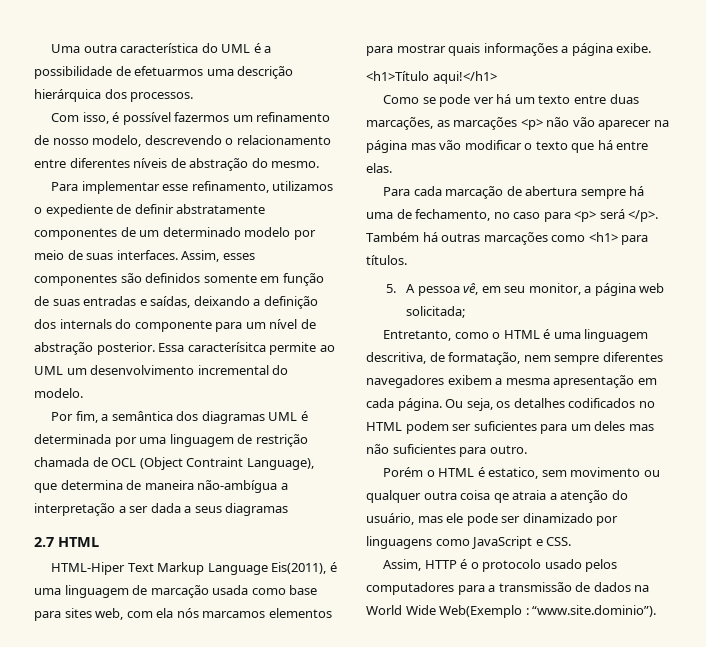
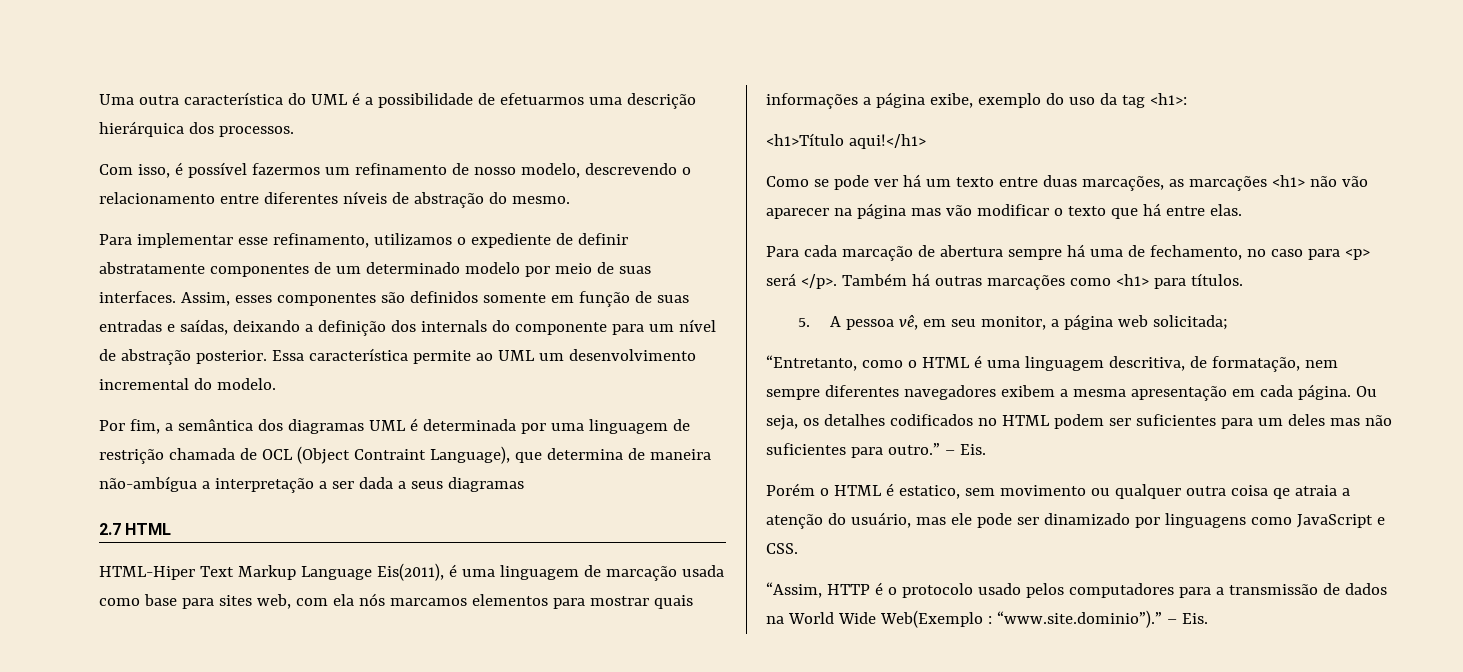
[187,342,266,352] caracterísitca -> [308,348,408,361] característica
[616,43,652,53] exibe. -> [929,93,1187,108] exibe, exemplo do uso da tag <h1>:
[520,119,543,130] <p> -> [1271,175,1305,187] <h1>
[383,330,452,341] Entretanto, -> [766,355,857,371] “Entretanto,
[489,445,527,454] outro. -> [887,443,986,455] outro.” – Eis.
[383,559,422,571] Assim, -> [766,582,822,598] “Assim,
[532,605,657,617] “www.site.dominio”). -> [996,610,1208,628] “www.site.dominio”).” – Eis.

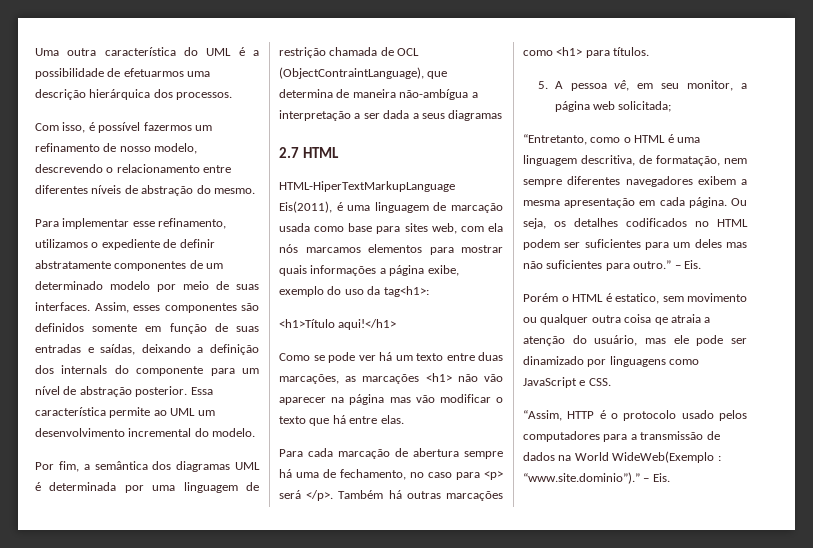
[296,446,510,464] (Object Contraint Language), -> [279,67,424,79] (ObjectContraintLanguage),
[99,565,372,580] HTML-Hiper Text Markup Language -> [279,181,455,192] HTML-HiperTextMarkupLanguage
[1121,93,1187,108] tag <h1>: -> [383,286,429,297] tag<h1>:
[837,610,983,628] Wide Web(Exemplo -> [612,451,715,463] WideWeb(Exemplo

